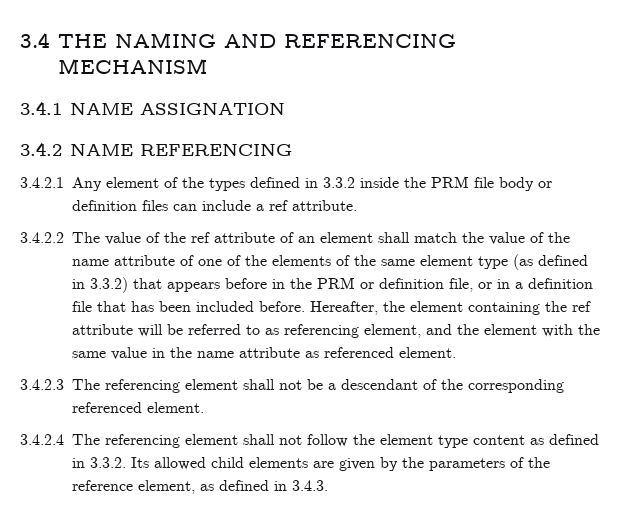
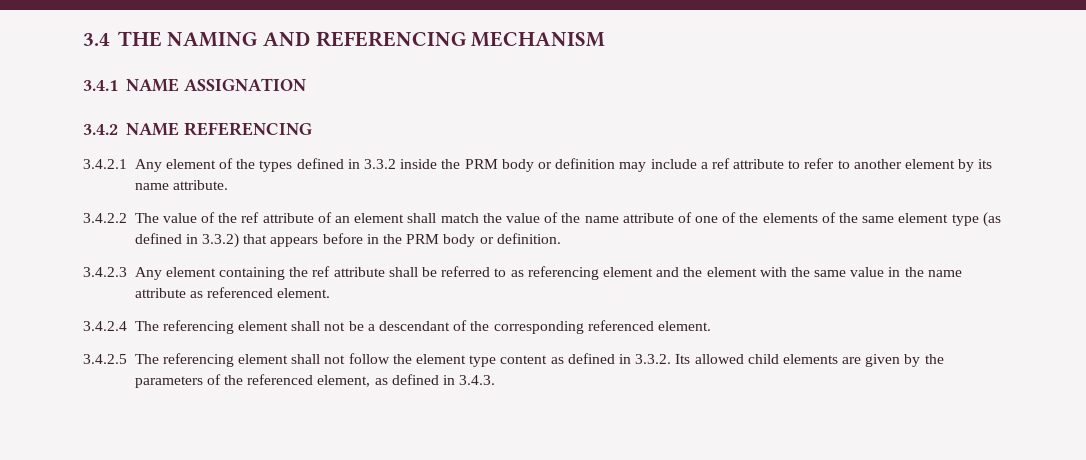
[474,177,494,188] file -> (498, 164) none
[142,200,197,211] files can -> [619,162,647,172] may
(288, 205) none -> [733,158,993,172] [134,183,169,190] attribute to refer to another element by its name
[360,278,593,292] [72,301,405,315] or definition file, or in a definition file that has been included before. Hereafter, the -> [443,233,561,247] [83,267,162,280] body or definition. // 3.4.2.3 Any
[138,324,163,337] will -> [388,267,418,277] shall
[364,324,421,338] element, -> [602,267,653,277] element
[20,379,64,390] 3.4.2.3 -> [83,321,127,331] 3.4.2.4
[20,434,64,445] 3.4.2.4 -> [83,354,127,364] 3.4.2.5
[72,480,133,491] reference -> [247,374,314,385] referenced

